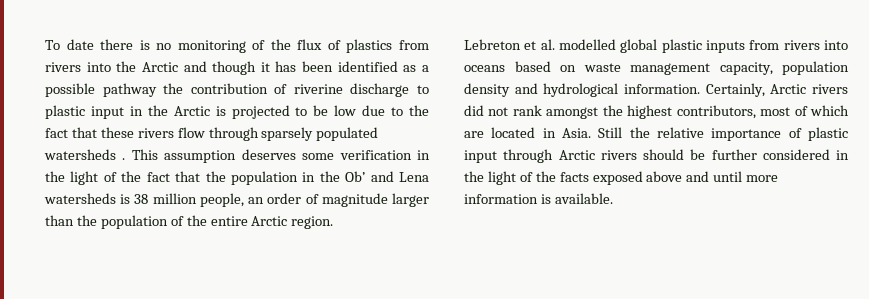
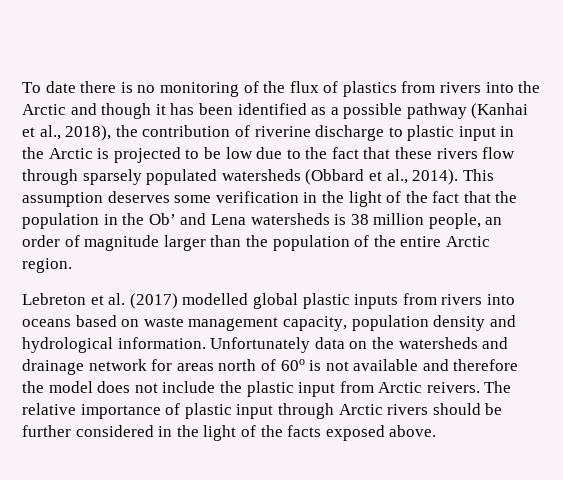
(157, 90) none -> [471,103,529,119] [22,125,112,141] (Kanhai et al., 2018),
[122,158,126,160] . -> [305,169,459,185] (Obbard et al., 2014).
(555, 44) none -> [129,293,178,309] (2017)
[705,83,848,97] [464,105,849,119] [464,127,650,138] Certainly, Arctic rivers did not rank amongst the highest contributors, most of which are located in Asia. Still the -> [210,337,509,353] [22,359,519,375] [22,381,512,397] Unfortunately data on the watersheds and drainage network for areas north of 60o is not available and therefore the model does not include the plastic input from Arctic reivers. The
[646,171,779,182] [464,193,613,204] above and until more information is available. -> [389,425,437,437] above.

